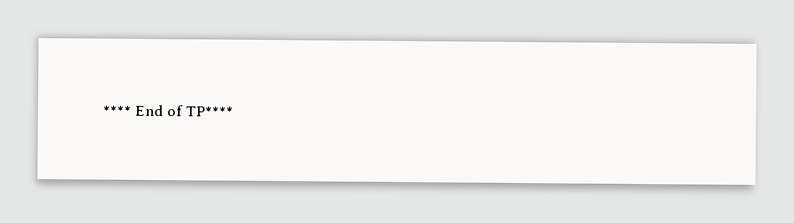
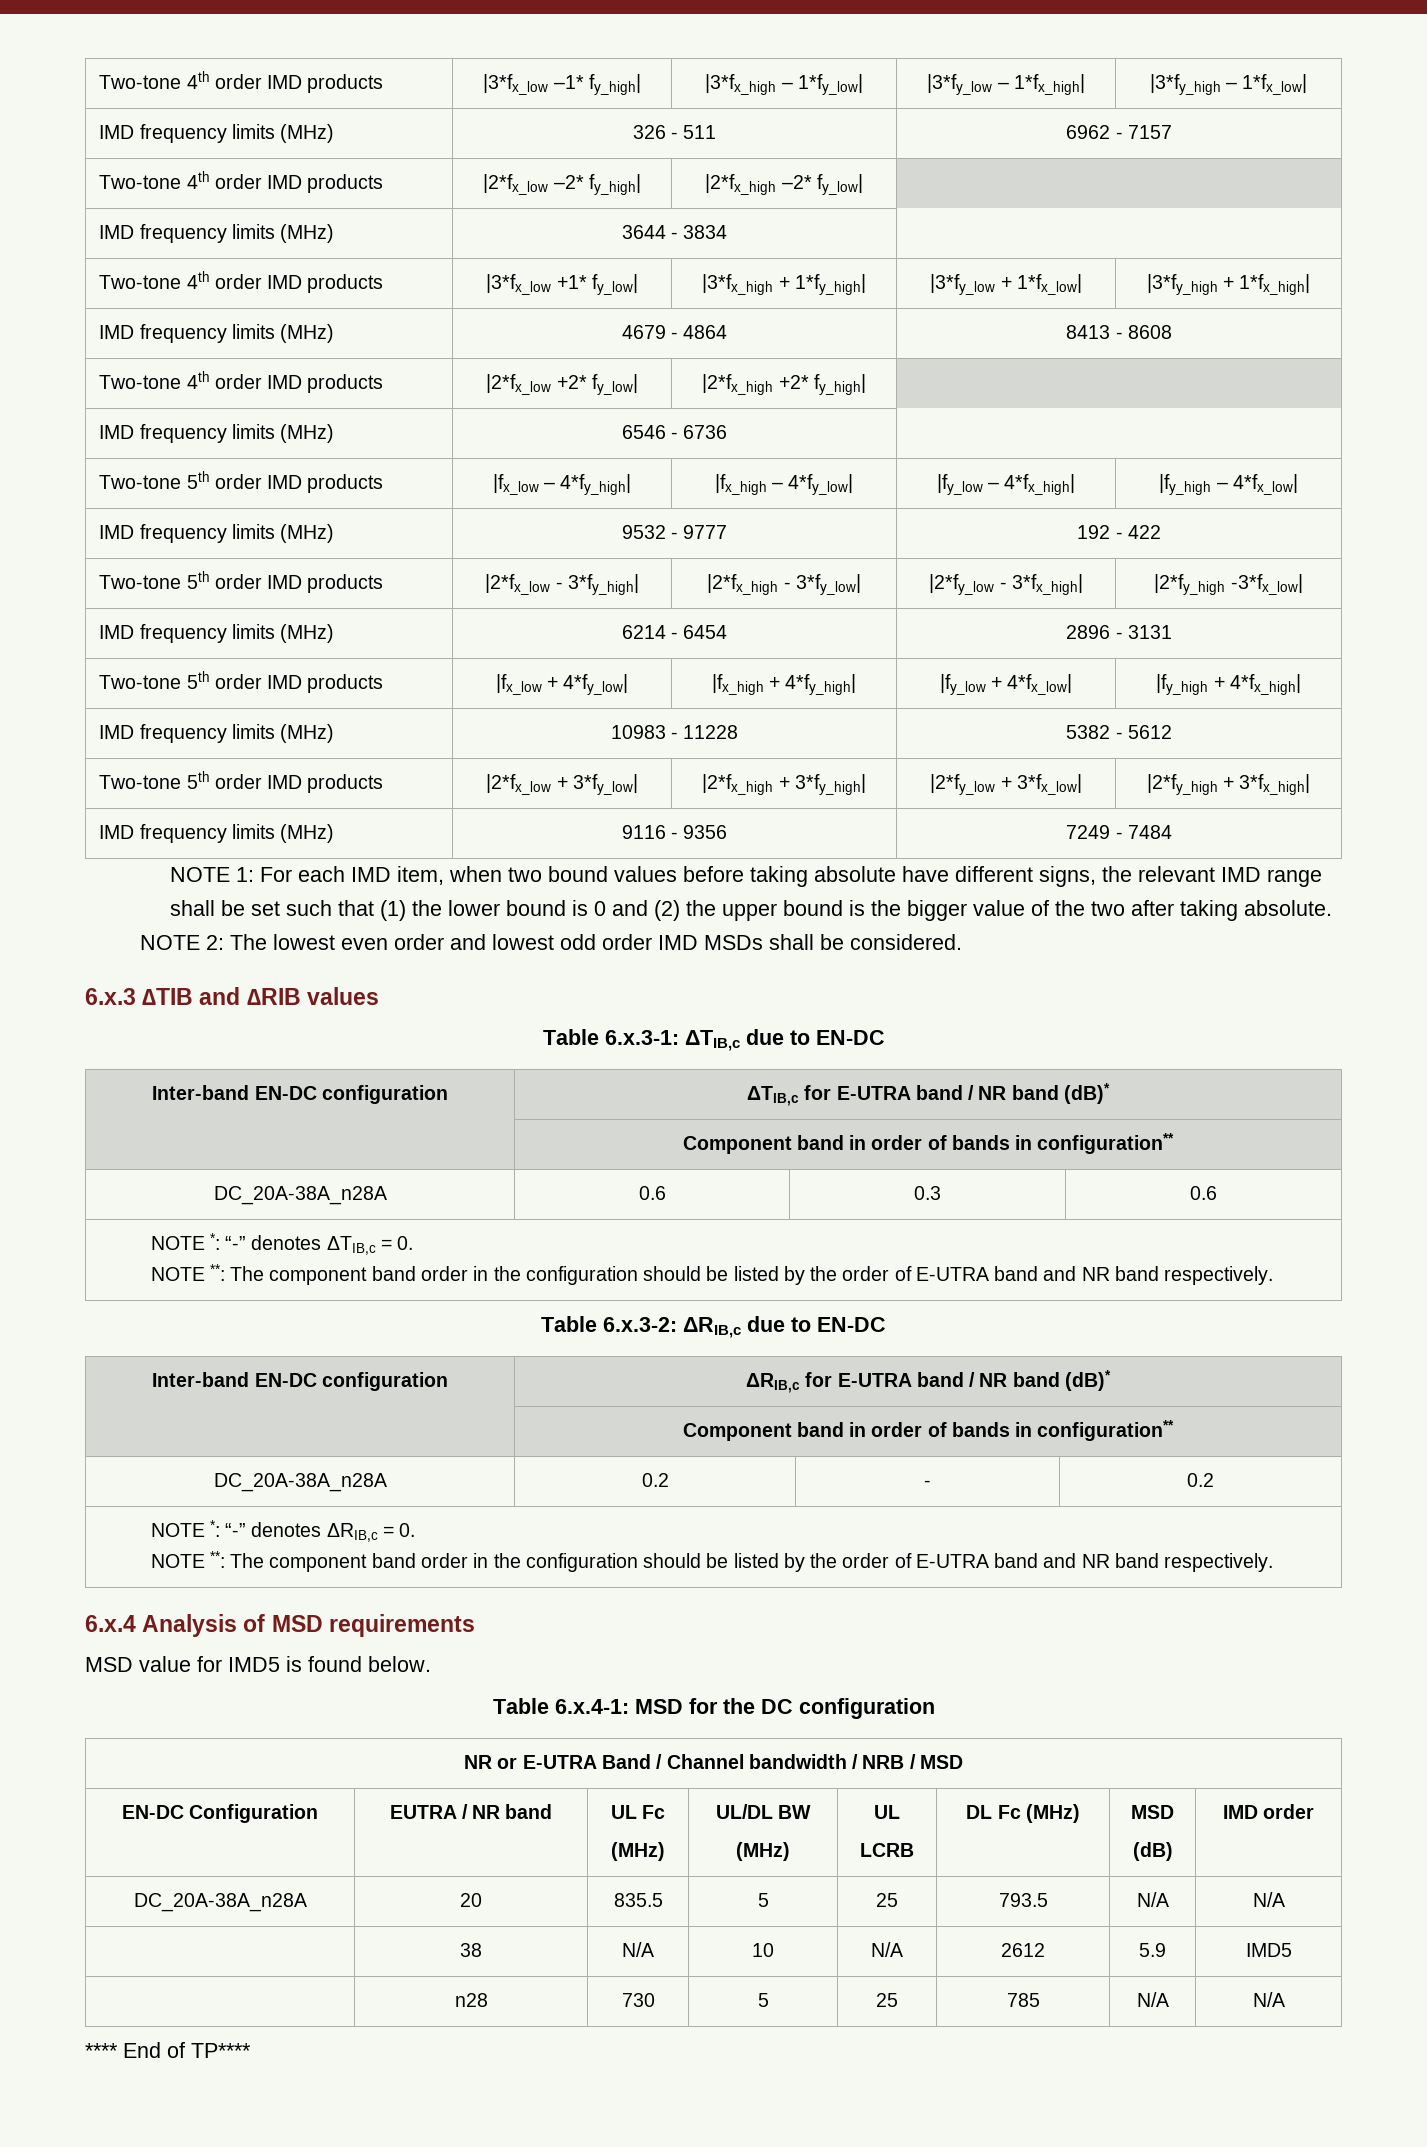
(102, 110) none -> [99,71,384,93] [483,74,641,95] [705,74,863,95] [927,74,1085,95] [1149,74,1308,95] [99,124,335,143] [632,125,717,139] [1066,125,1172,139] [99,171,384,193] [483,174,641,195] [705,174,863,195] [99,224,335,243] [621,225,728,239] [99,271,384,293] [486,274,638,295] [702,274,866,295] [930,274,1082,295] [1146,274,1311,295] [99,324,335,343] [621,325,728,339] [1066,325,1172,339] [99,371,384,393] [486,374,638,395] [702,374,866,395] [99,424,335,443] [621,425,728,439] [99,471,384,493] [492,474,632,495] [714,474,854,495] [936,474,1076,495] [1159,474,1298,495] [99,524,335,543] [621,525,728,539] [1077,525,1161,539] [99,571,384,593] [485,574,639,595] [707,574,861,595] [929,574,1083,595] [1154,574,1303,595] [99,624,335,643] [621,625,728,639] [1066,625,1172,639] [99,671,384,693] [495,674,629,695] [711,674,857,695] [939,674,1073,695] [1156,674,1301,695] [99,724,335,743] [610,725,739,739] [1066,725,1172,739] [99,771,384,793] [486,774,638,795] [702,774,866,795] [930,774,1082,795] [1146,774,1311,795] [99,824,335,843] [621,825,728,839] [1066,825,1172,839] [170,866,1323,887] [170,900,1333,921] [139,934,962,950] [85,987,379,1005] [542,1029,885,1051] [152,1085,448,1104] [747,1083,1110,1106] [682,1133,1175,1154] [213,1186,387,1205] [638,1186,666,1200] [914,1186,941,1200] [1190,1186,1217,1200] [150,1233,414,1255] [150,1264,1274,1285] [541,1316,886,1338] [152,1372,448,1391] [746,1370,1111,1393] [682,1420,1175,1441] [213,1473,387,1492] [641,1473,669,1487] [924,1480,931,1487] [1187,1473,1214,1487] [150,1520,416,1542] [150,1551,1274,1572] [85,1614,475,1637] [85,1656,431,1672] [492,1698,935,1719] [464,1754,963,1769] [121,1804,319,1823] [389,1804,553,1819] [610,1805,666,1819] [611,1842,665,1861] [715,1804,812,1819] [736,1842,790,1861] [874,1805,900,1819] [860,1843,914,1857] [966,1804,1080,1823] [1131,1805,1174,1819] [1132,1842,1173,1861] [1222,1804,1315,1819] [133,1893,307,1912] [460,1893,483,1907] [613,1893,663,1907] [757,1893,769,1907] [876,1893,898,1907] [998,1893,1048,1907] [1136,1892,1169,1907] [1252,1892,1285,1907] [460,1943,483,1957] [622,1942,654,1957] [752,1943,774,1957] [871,1942,903,1957] [1001,1943,1045,1957] [1139,1943,1166,1957] [1245,1943,1292,1957] [454,1993,488,2007] [621,1993,655,2007] [757,1993,769,2007] [876,1993,898,2007] [1006,1993,1040,2007] [1136,1992,1169,2007] [1252,1992,1285,2007] Two-tone 4th order IMD products | |3*fx_low –1* fy_high| | |3*fx_high – 1*fy_low| | |3*fy_low – 1*fx_high| | |3*fy_high – 1*fx_low| // IMD frequency limits (MHz) | 326 - 511 | 6962 - 7157 // Two-tone 4th order IMD products | |2*fx_low –2* fy_high| | |2*fx_high –2* fy_low| | // IMD frequency limits (MHz) | 3644 - 3834 | // Two-tone 4th order IMD products | |3*fx_low +1* fy_low| | |3*fx_high + 1*fy_high| | |3*fy_low + 1*fx_low| | |3*fy_high + 1*fx_high| // IMD frequency limits (MHz) | 4679 - 4864 | 8413 - 8608 // Two-tone 4th order IMD products | |2*fx_low +2* fy_low| | |2*fx_high +2* fy_high| | // IMD frequency limits (MHz) | 6546 - 6736 | // Two-tone 5th order IMD products | |fx_low – 4*fy_high| | |fx_high – 4*fy_low| | |fy_low – 4*fx_high| | |fy_high – 4*fx_low| // IMD frequency limits (MHz) | 9532 - 9777 | 192 - 422 // Two-tone 5th order IMD products | |2*fx_low - 3*fy_high| | |2*fx_high - 3*fy_low| | |2*fy_low - 3*fx_high| | |2*fy_high -3*fx_low| // IMD frequency limits (MHz) | 6214 - 6454 | 2896 - 3131 // Two-tone 5th order IMD products | |fx_low + 4*fy_low| | |fx_high + 4*fy_high| | |fy_low + 4*fx_low| | |fy_high + 4*fx_high| // IMD frequency limits (MHz) | 10983 - 11228 | 5382 - 5612 // Two-tone 5th order IMD products | |2*fx_low + 3*fy_low| | |2*fx_high + 3*fy_high| | |2*fy_low + 3*fx_low| | |2*fy_high + 3*fx_high| // IMD frequency limits (MHz) | 9116 - 9356 | 7249 - 7484 // NOTE 1: For each IMD item, when two bound values before taking absolute have different signs, the relevant IMD range shall be set such that (1) the lower bound is 0 and (2) the upper bound is the bigger value of the two after taking absolute. // NOTE 2: The lowest even order and lowest odd order IMD MSDs shall be considered. // 6.x.3 ∆TIB and ∆RIB values // Table 6.x.3-1: ΔTIB,c due to EN-DC // Inter-band EN-DC configuration | ΔTIB,c for E-UTRA band / NR band (dB)* // | Component band in order of bands in configuration** // DC_20A-38A_n28A | 0.6 | 0.3 | 0.6 // NOTE *: “-” denotes ΔTIB,c = 0. // NOTE **: The component band order in the configuration should be listed by the order of E-UTRA band and NR band respectively. // Table 6.x.3-2: ΔRIB,c due to EN-DC // Inter-band EN-DC configuration | ΔRIB,c for E-UTRA band / NR band (dB)* // | Component band in order of bands in configuration** // DC_20A-38A_n28A | 0.2 | - | 0.2 // NOTE *: “-” denotes ΔRIB,c = 0. // NOTE **: The component band order in the configuration should be listed by the order of E-UTRA band and NR band respectively. // 6.x.4 Analysis of MSD requirements // MSD value for IMD5 is found below. // Table 6.x.4-1: MSD for the DC configuration // NR or E-UTRA Band / Channel bandwidth / NRB / MSD // EN-DC Configuration | EUTRA / NR band | UL Fc // (MHz) | UL/DL BW // (MHz) | UL // LCRB | DL Fc (MHz) | MSD // (dB) | IMD order // DC_20A-38A_n28A | 20 | 835.5 | 5 | 25 | 793.5 | N/A | N/A // | 38 | N/A | 10 | N/A | 2612 | 5.9 | IMD5 // | n28 | 730 | 5 | 25 | 785 | N/A | N/A //

